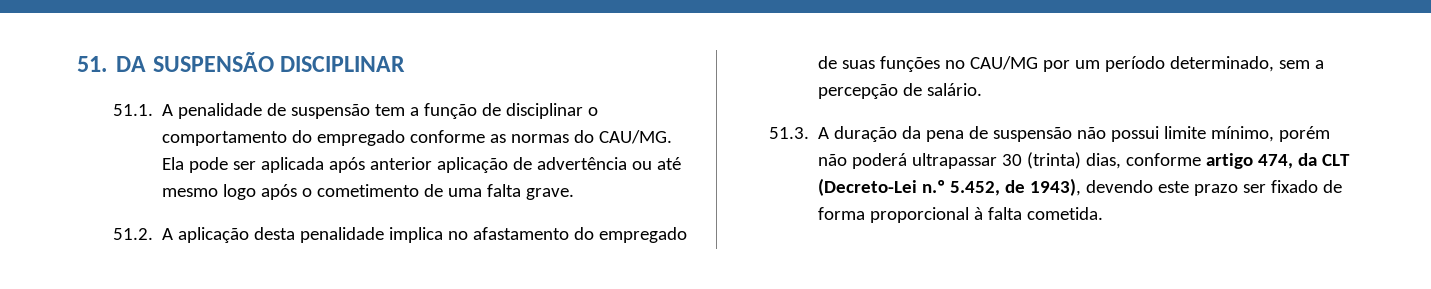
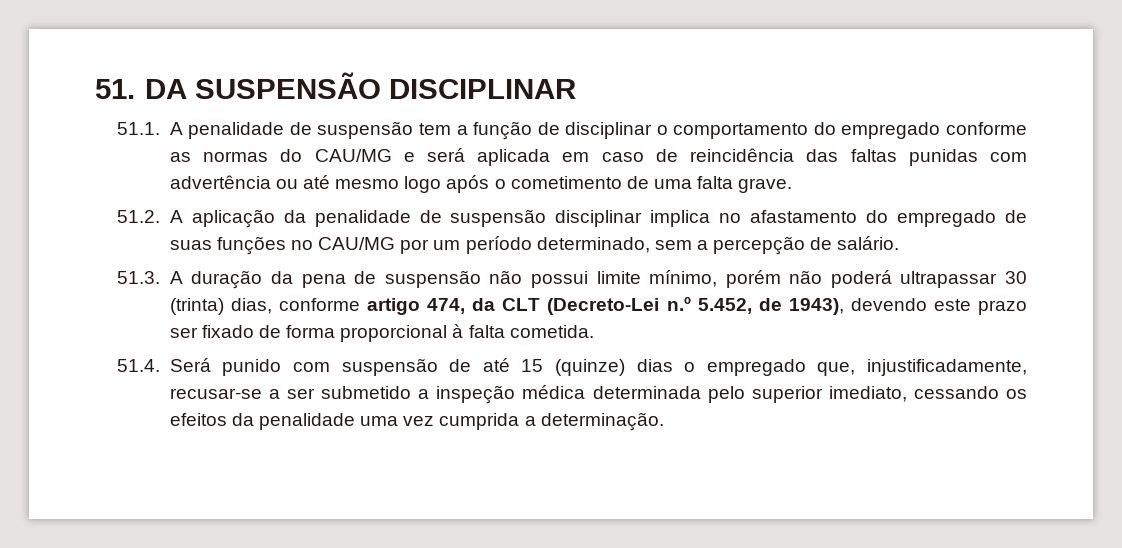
[599,130,673,144] [162,157,533,173] CAU/MG. Ela pode ser aplicada após anterior aplicação de -> [314,148,1027,166] CAU/MG e será aplicada em caso de reincidência das faltas punidas com
[254,227,385,243] desta penalidade -> [283,209,643,227] da penalidade de suspensão disciplinar
(1104, 213) none -> [117,358,1027,376] [169,385,1027,404] [169,412,664,431] // 51.4. Será punido com suspensão de até 15 (quinze) dias o empregado que, injustificadamente, recusar-se a ser submetido a inspeção médica determinada pelo superior imediato, cessando os efeitos da penalidade uma vez cumprida a determinação.

